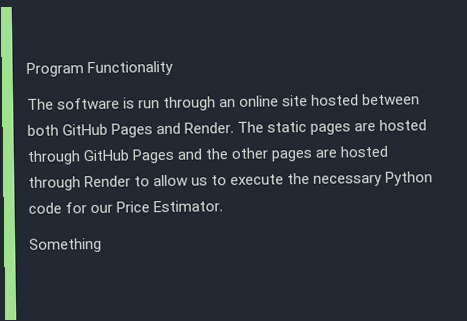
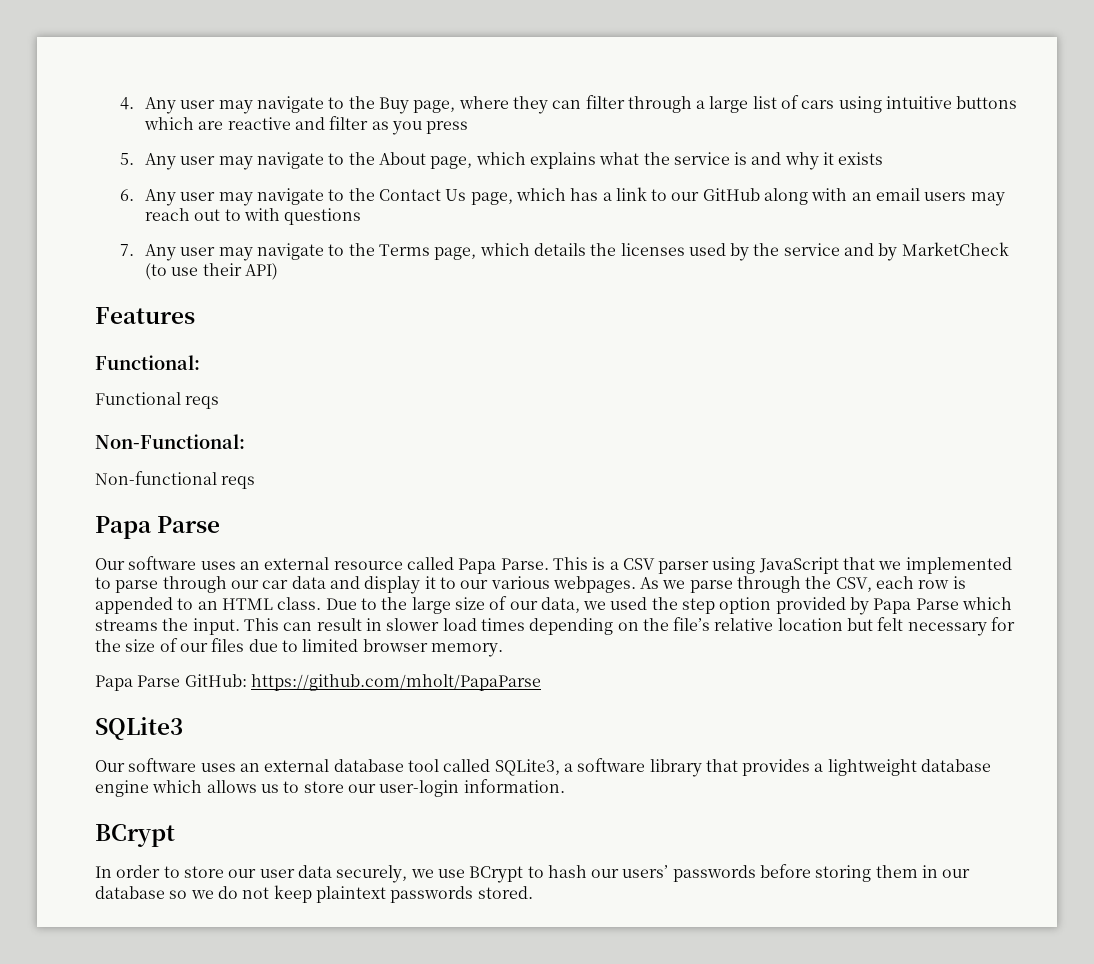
[26,60,174,77] [27,93,421,111] [27,119,428,138] [27,145,389,165] [28,171,434,191] [28,200,224,214] [29,237,102,253] Program Functionality // The software is run through an online site hosted between both GitHub Pages and Render. The static pages are hosted through GitHub Pages and the other pages are hosted through Render to allow us to execute the necessary Python code for our Price Estimator. // Something -> [120,95,1018,114] [144,116,469,135] [120,152,884,170] [120,187,1005,206] [145,208,362,225] [120,242,1009,261] [145,263,278,280] [95,307,195,324] [95,355,200,370] [95,392,220,409] [95,434,245,449] [95,471,256,489] [95,516,221,539] [95,556,1012,574] [95,576,966,594] [95,596,1013,615] [95,617,1016,636] [95,638,503,657] [95,674,541,691] [95,717,183,740] [95,758,992,777] [95,779,565,797] [95,824,175,847] [95,864,971,883] [95,885,533,903] 4. Any user may navigate to the Buy page, where they can filter through a large list of cars using intuitive buttons which are reactive and filter as you press // 5. Any user may navigate to the About page, which explains what the service is and why it exists // 6. Any user may navigate to the Contact Us page, which has a link to our GitHub along with an email users may reach out to with questions // 7. Any user may navigate to the Terms page, which details the licenses used by the service and by MarketCheck (to use their API) // Features // Functional: // Functional reqs // Non-Functional: // Non-functional reqs // Papa Parse // Our software uses an external resource called Papa Parse. This is a CSV parser using JavaScript that we implemented to parse through our car data and display it to our various webpages. As we parse through the CSV, each row is appended to an HTML class. Due to the large size of our data, we used the step option provided by Papa Parse which streams the input. This can result in slower load times depending on the file’s relative location but felt necessary for the size of our files due to limited browser memory. // Papa Parse GitHub: https://github.com/mholt/PapaParse // SQLite3 // Our software uses an external database tool called SQLite3, a software library that provides a lightweight database engine which allows us to store our user-login information. // BCrypt // In order to store our user data securely, we use BCrypt to hash our users’ passwords before storing them in our database so we do not keep plaintext passwords stored.

